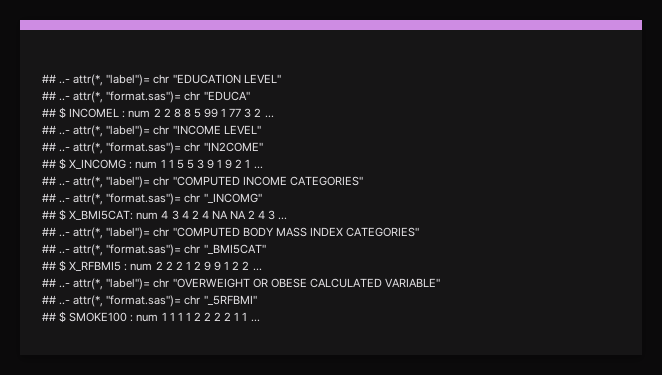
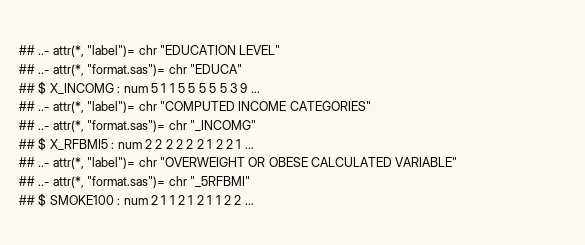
[42,107,274,119] [42,125,261,137] [42,142,263,154] // ## $ INCOMEL : num 2 2 8 8 5 99 1 77 3 2 ... // ## ..- attr(*, "label")= chr "INCOME LEVEL" // ## ..- attr(*, "format.sas")= chr "IN2COME" -> (242, 69) none
(158, 165) none -> [150,83,158,93] 5
[196,159,251,169] 3 9 1 9 2 1 -> [198,83,248,93] 5 5 5 3 9
[42,209,288,221] [42,227,419,239] [42,244,266,256] // ## $ X_BMI5CAT: num 4 3 4 2 4 NA NA 2 4 3 ... // ## ..- attr(*, "label")= chr "COMPUTED BODY MASS INDEX CATEGORIES" // ## ..- attr(*, "format.sas")= chr "_BMI5CAT" -> (256, 125) none
[185,261,250,271] 1 2 9 9 1 2 2 -> [176,139,242,149] 2 2 2 1 2 2 1
[161,312,175,321] 1 1 -> [150,195,204,205] 2 1 1 2 1 2
[214,312,248,321] 2 2 1 1 -> (242, 200) none

